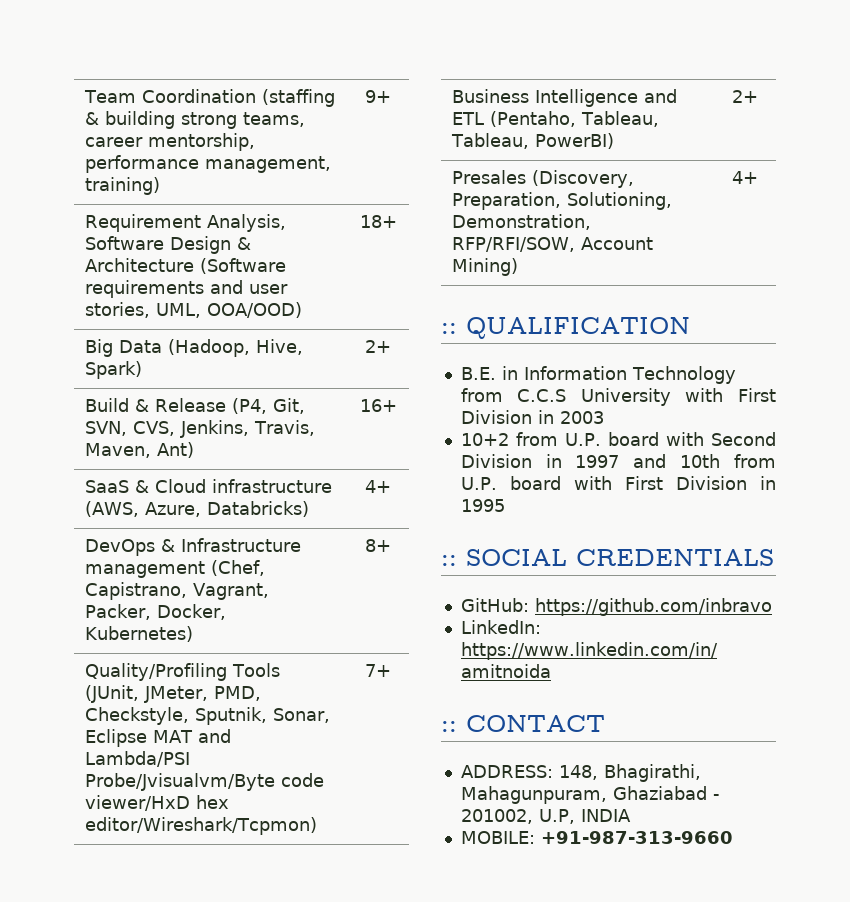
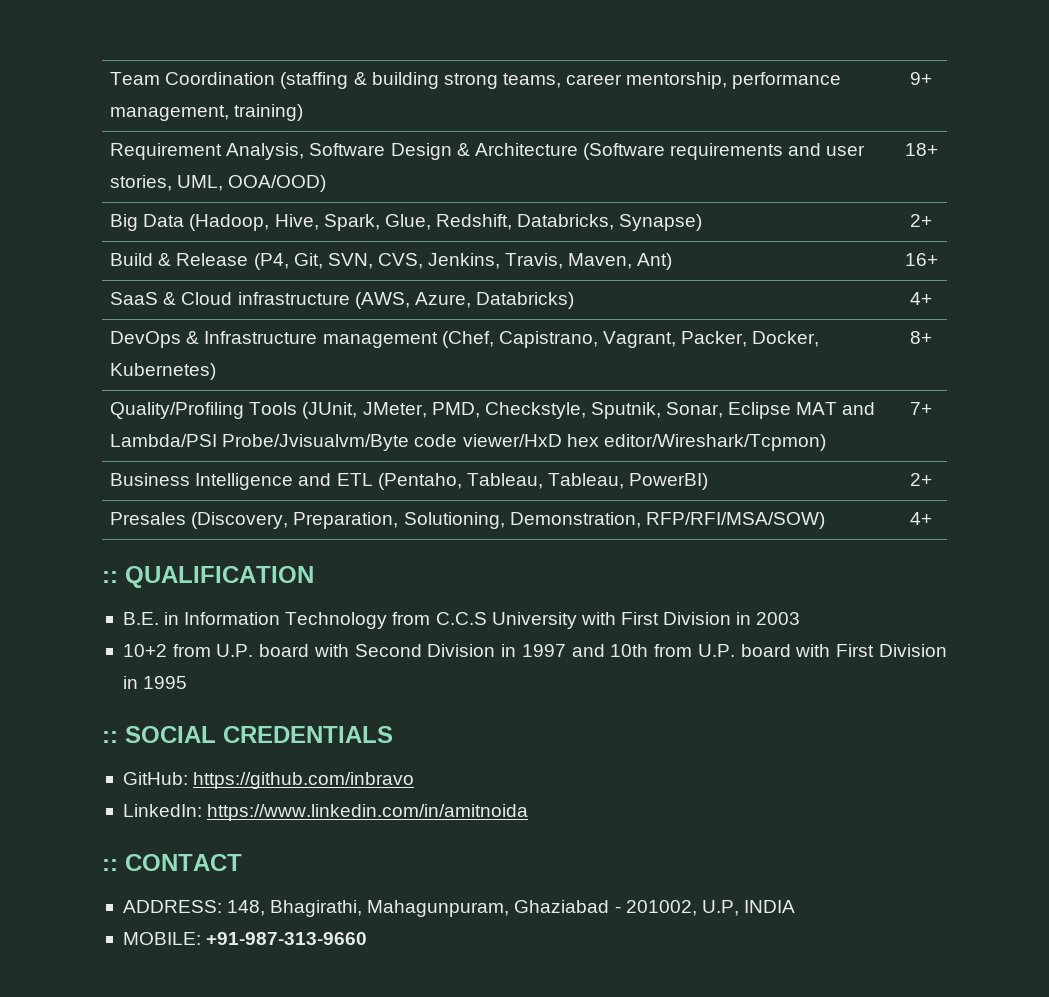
[85,361,143,379] Spark) -> [323,214,703,231] Spark, Glue, Redshift, Databricks, Synapse)
[452,237,654,252] [452,258,519,276] RFP/RFI/SOW, Account Mining) -> [645,512,825,529] RFP/RFI/MSA/SOW)

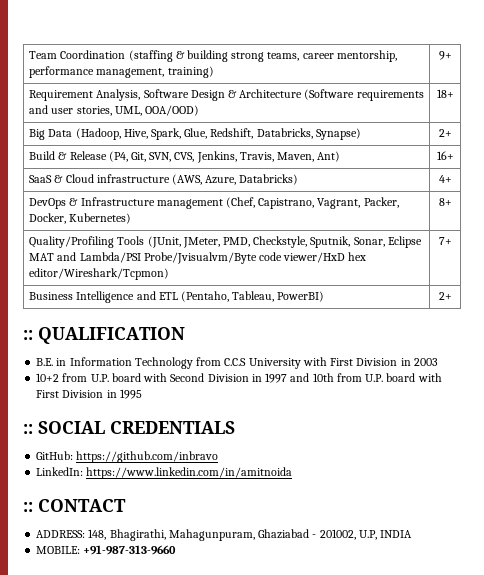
[547,473,624,489] Tableau, -> (275, 296) none
[110,512,825,529] [910,512,932,525] // Presales (Discovery, Preparation, Solutioning, Demonstration, RFP/RFI/MSA/SOW) | 4+ -> (452, 296) none

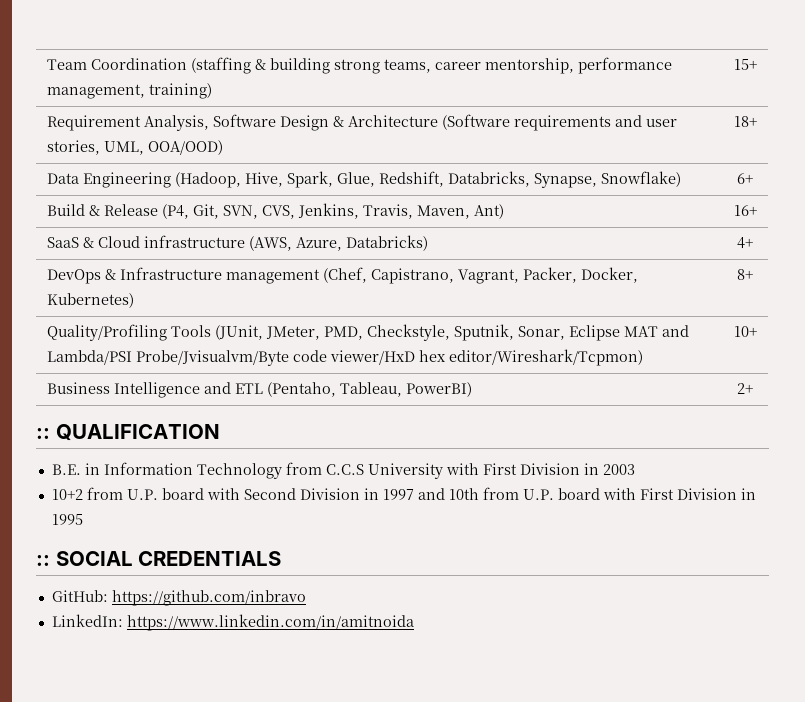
[438,51,452,60] 9+ -> [733,59,757,70] 15+
[29,129,73,140] Big Data -> [46,172,171,188] Data Engineering
[315,128,361,140] [438,129,452,137] Synapse) | 2+ -> [533,171,681,188] [737,173,753,184] Synapse, Snowflake) | 6+
[438,237,452,245] 7+ -> [733,326,757,337] 10+
[23,499,126,512] [36,529,413,541] [36,545,177,555] // :: CONTACT // ADDRESS: 148, Bhagirathi, Mahagunpuram, Ghaziabad - 201002, U.P, INDIA // MOBILE: +91-987-313-9660 -> (414, 622) none

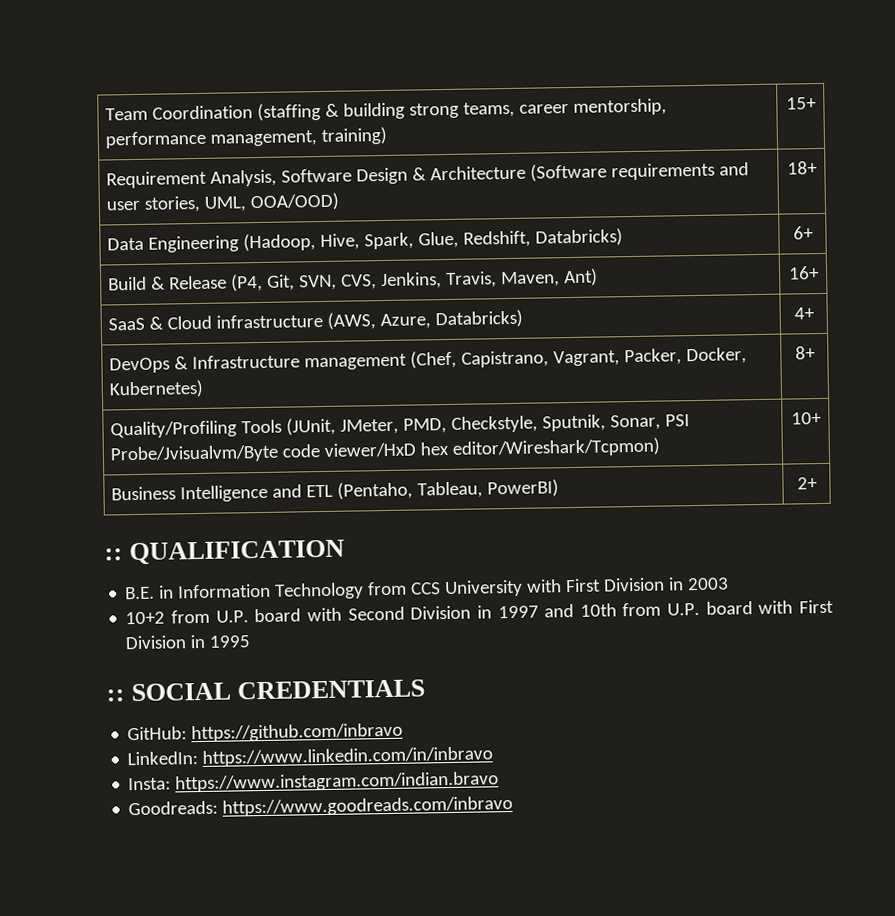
[447,171,681,188] Databricks, Synapse, Snowflake) -> [535,228,624,247] Databricks)
[568,325,689,341] [46,350,132,365] Eclipse MAT and Lambda/PSI -> [665,414,691,427] PSI
[325,464,364,475] C.C.S -> [410,582,442,595] CCS
[126,614,414,631] https://www.linkedin.com/in/amitnoida -> [202,746,494,767] [128,771,500,793] [128,795,514,817] https://www.linkedin.com/in/inbravo // Insta: https://www.instagram.com/indian.bravo // Goodreads: https://www.goodreads.com/inbravo

